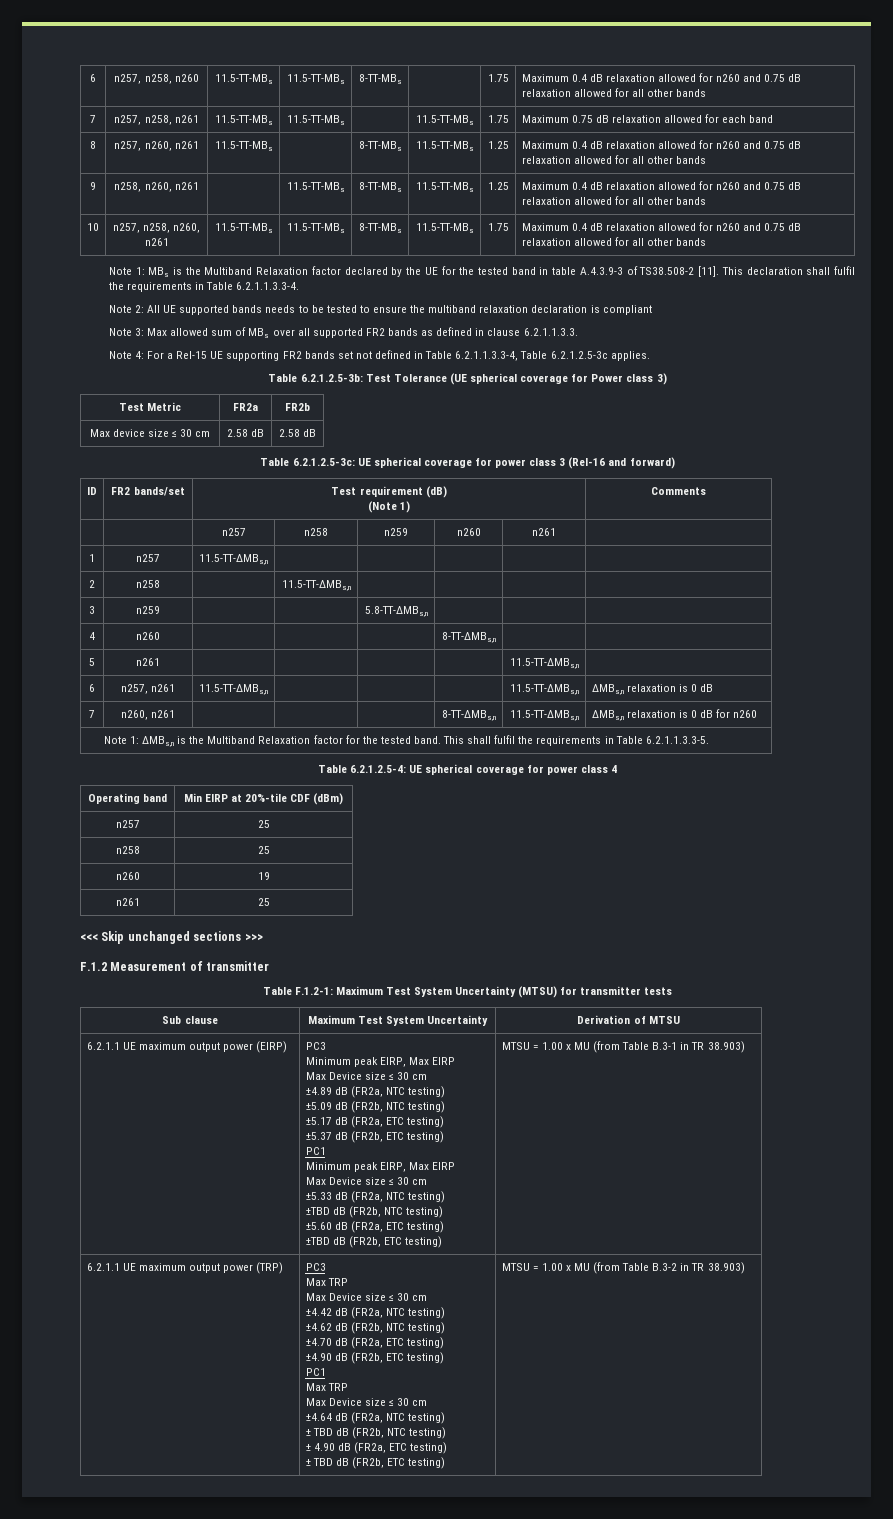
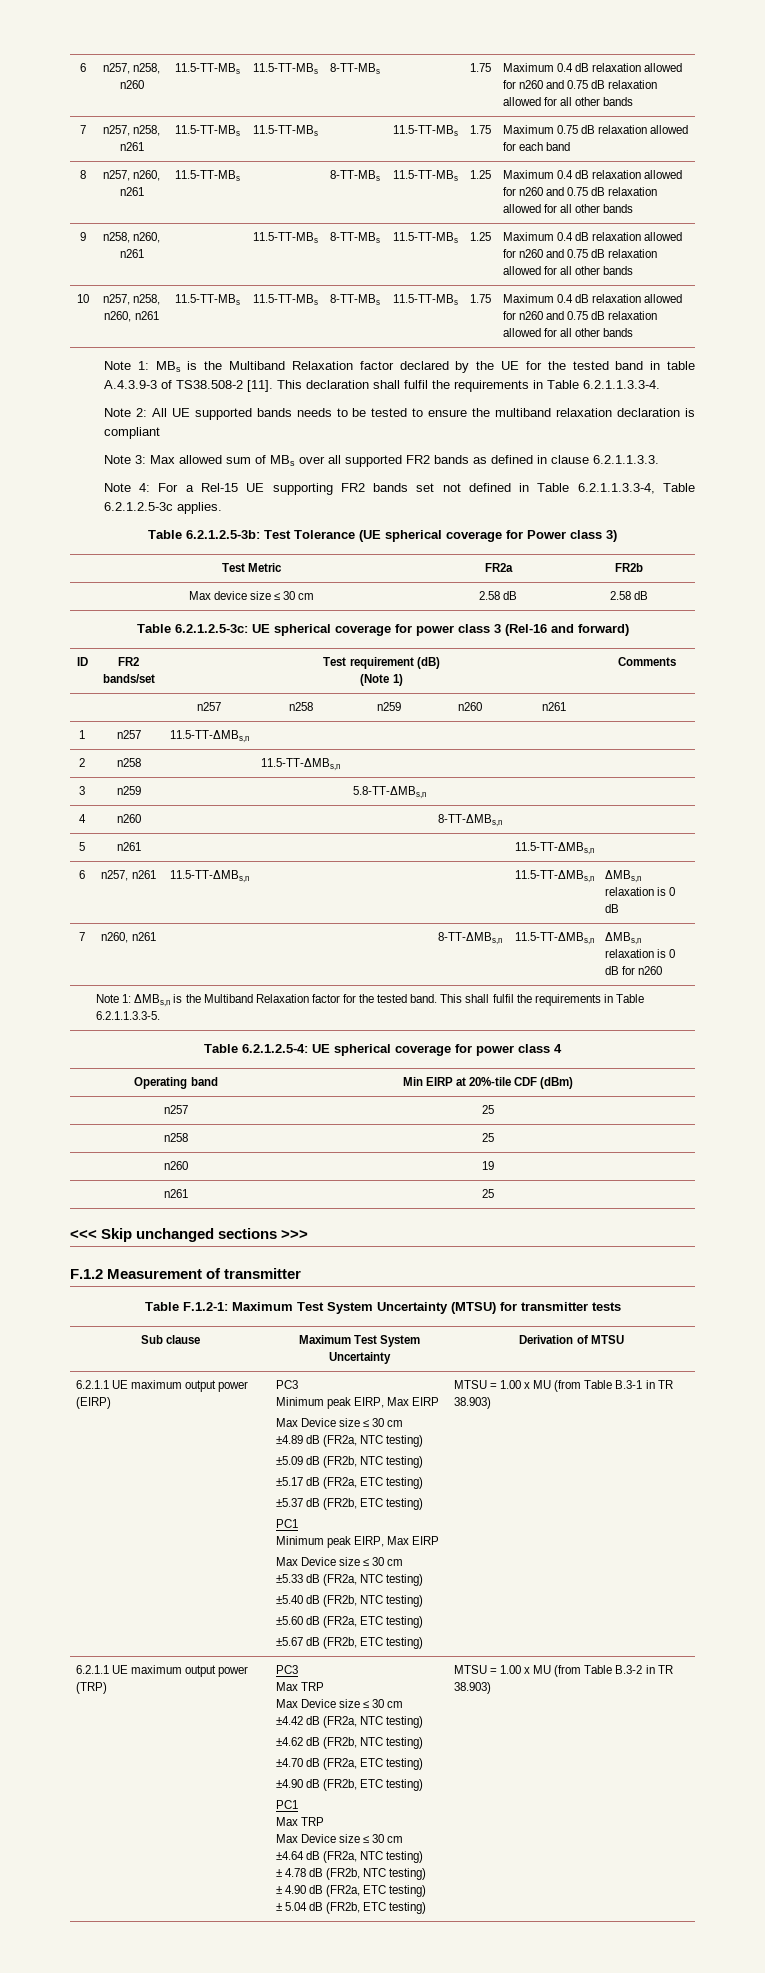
[305,1207,330,1215] ±TBD -> [275,1595,303,1604] ±5.40
[305,1237,330,1245] ±TBD -> [275,1637,303,1646] ±5.67
[312,1428,333,1436] TBD -> [284,1868,306,1877] 4.78
[312,1458,333,1466] TBD -> [284,1902,307,1911] 5.04

